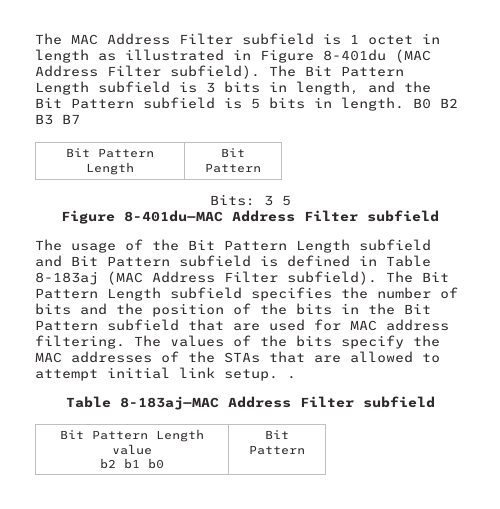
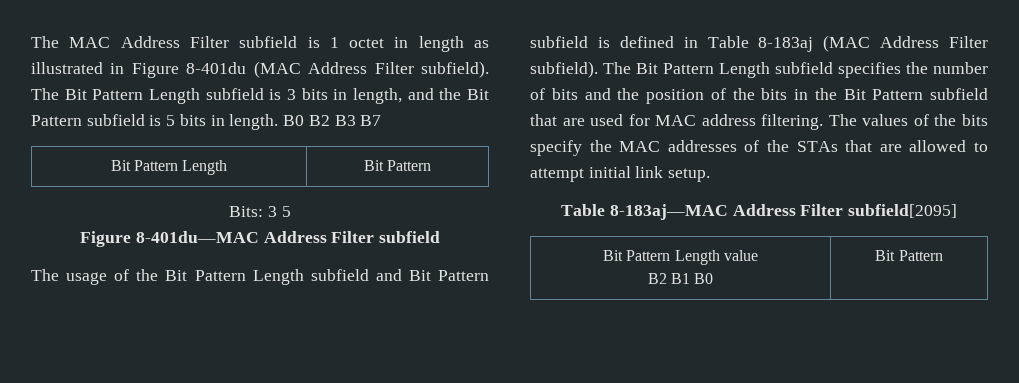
[287,376,296,379] . -> (711, 175) none
[362,396,435,408] subfield -> [847,204,957,218] subfield[2095]
[100,458,164,469] b2 b1 b0 -> [647,273,714,284] B2 B1 B0

